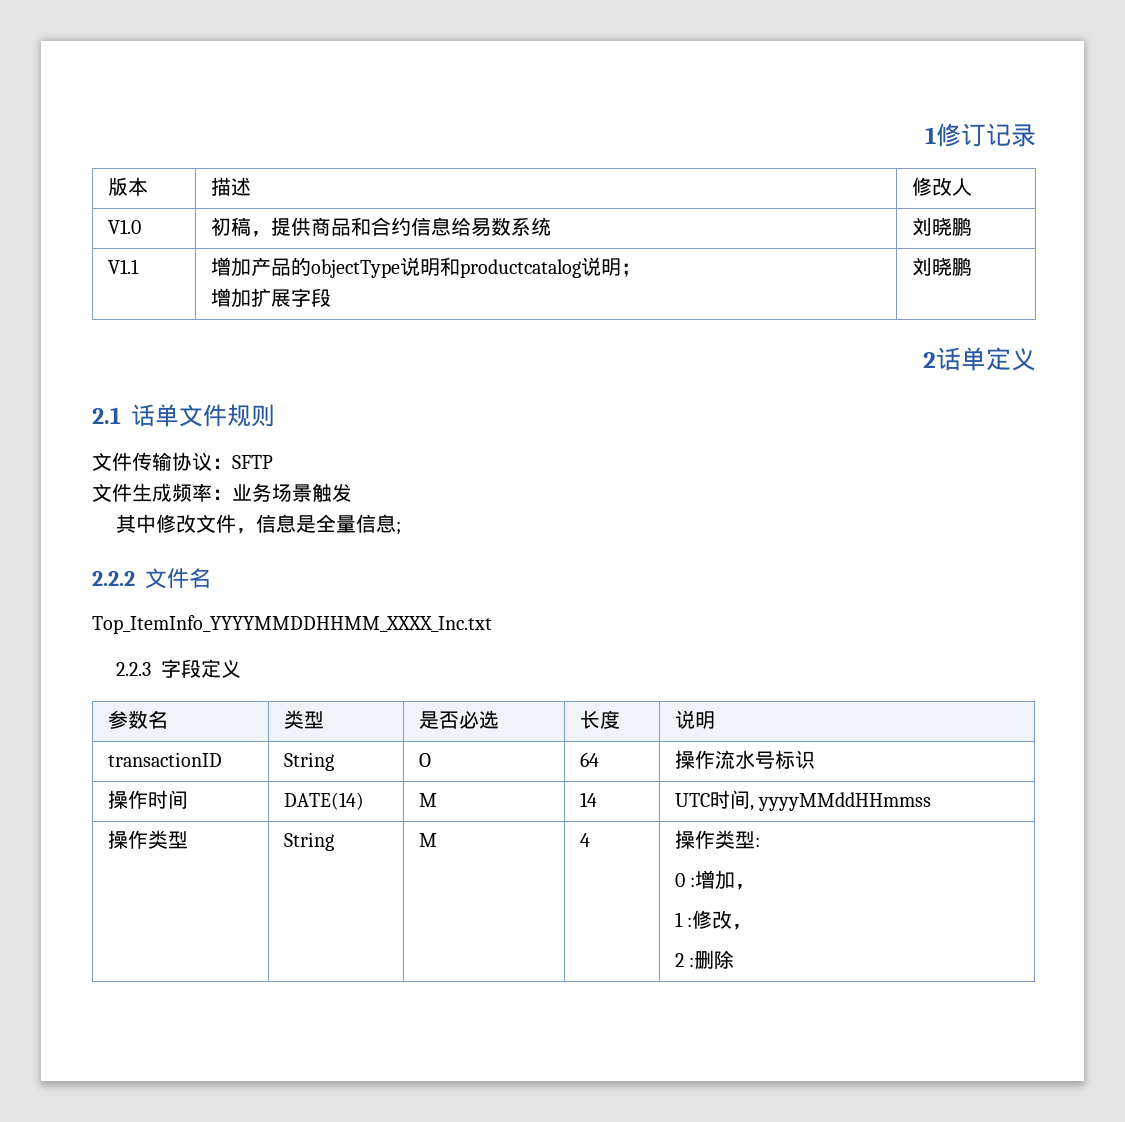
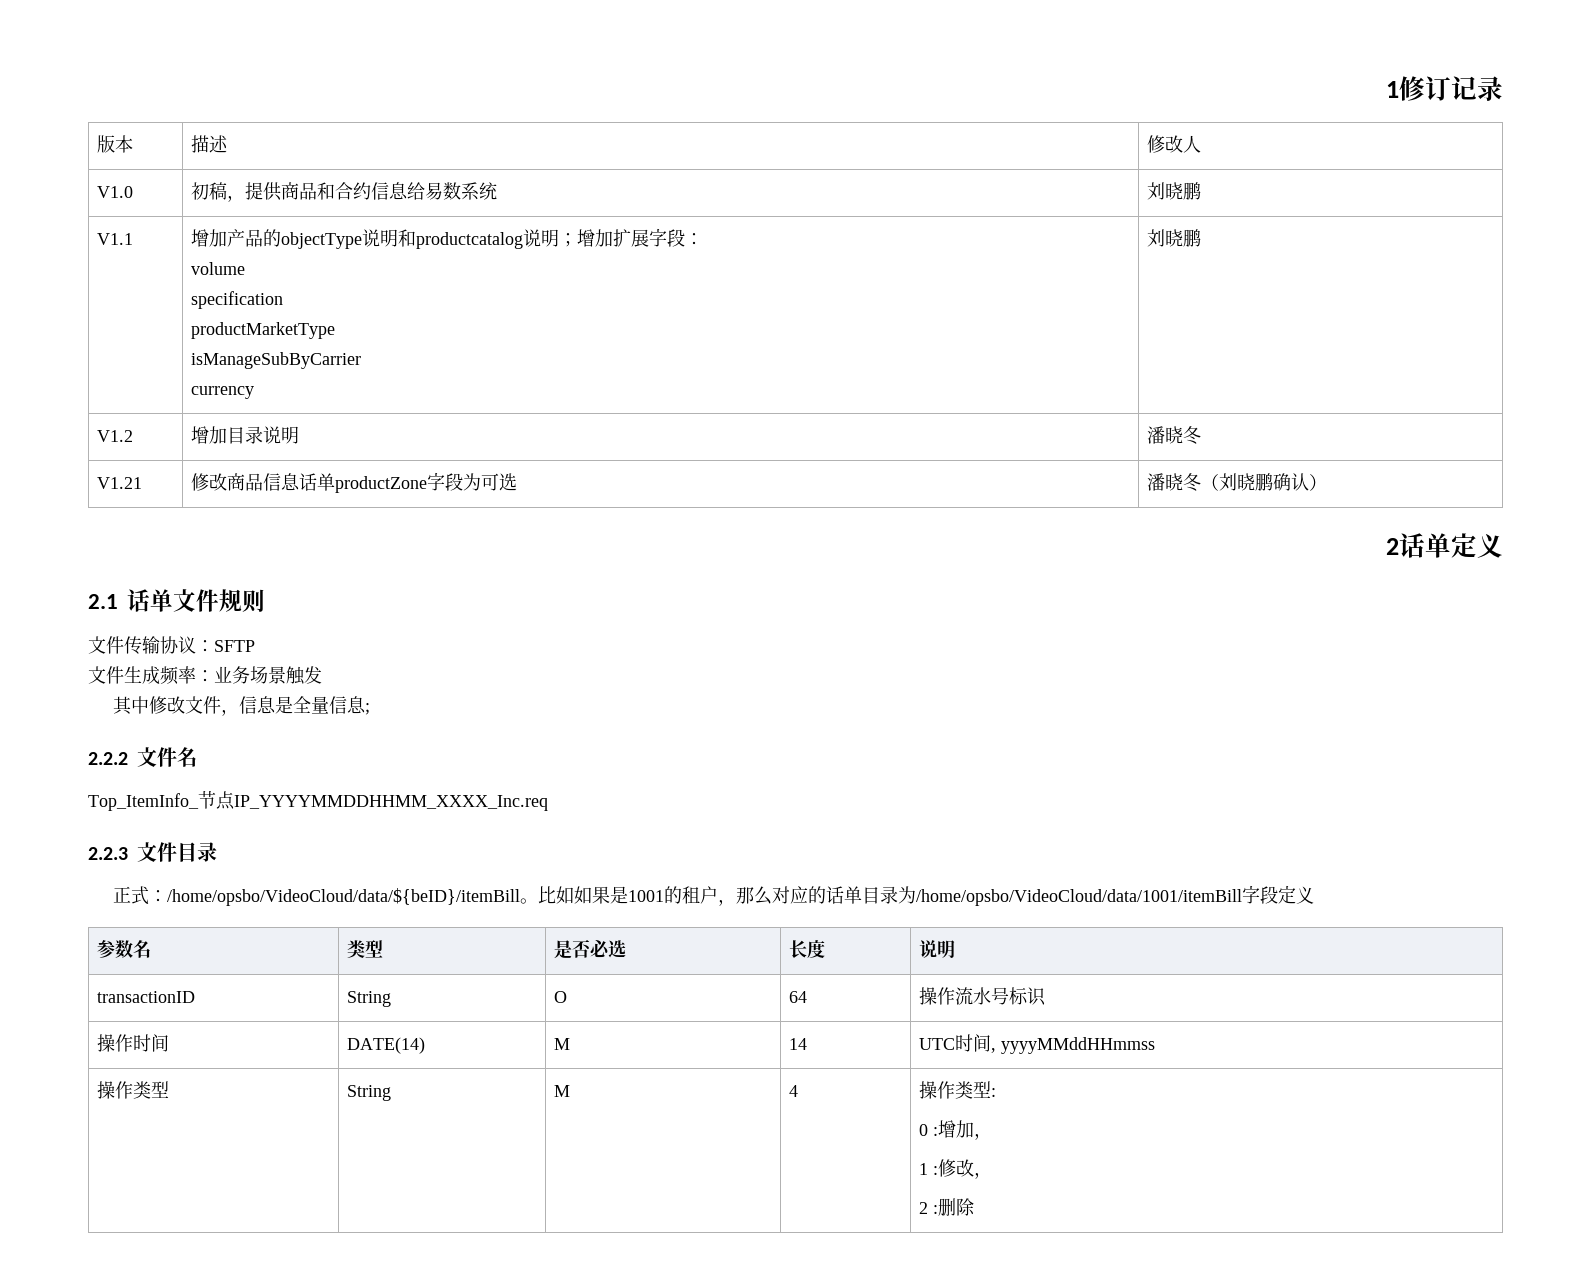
(641, 270) // -> (577, 240) none
[911,257,972,276] | 刘晓鹏 -> [684,233,703,245] [190,262,245,275] [190,291,283,309] [190,322,335,339] [190,352,361,369] [190,386,254,399] [1146,229,1201,247] [96,430,133,442] [190,426,299,444] [1146,426,1201,445] [96,477,142,489] [190,472,517,493] [1146,473,1327,492] ： // volume // specification // productMarketType // isManageSubByCarrier // currency | 刘晓鹏 // V1.2 | 增加目录说明 | 潘晓冬 // V1.21 | 修改商品信息话单productZone字段为可选 | 潘晓冬（刘晓鹏确认）
[92,615,492,634] [116,662,152,676] Top_ItemInfo_YYYYMMDDHHMM_XXXX_Inc.txt // 2.2.3 -> [88,791,548,811] [88,842,217,862] [113,886,1243,906] Top_ItemInfo_节点IP_YYYYMMDDHHMM_XXXX_Inc.req // 2.2.3文件目录 // 正式：/home/opsbo/VideoCloud/data/${beID}/itemBill。比如如果是1001的租户，那么对应的话单目录为/home/opsbo/VideoCloud/data/1001/itemBill

